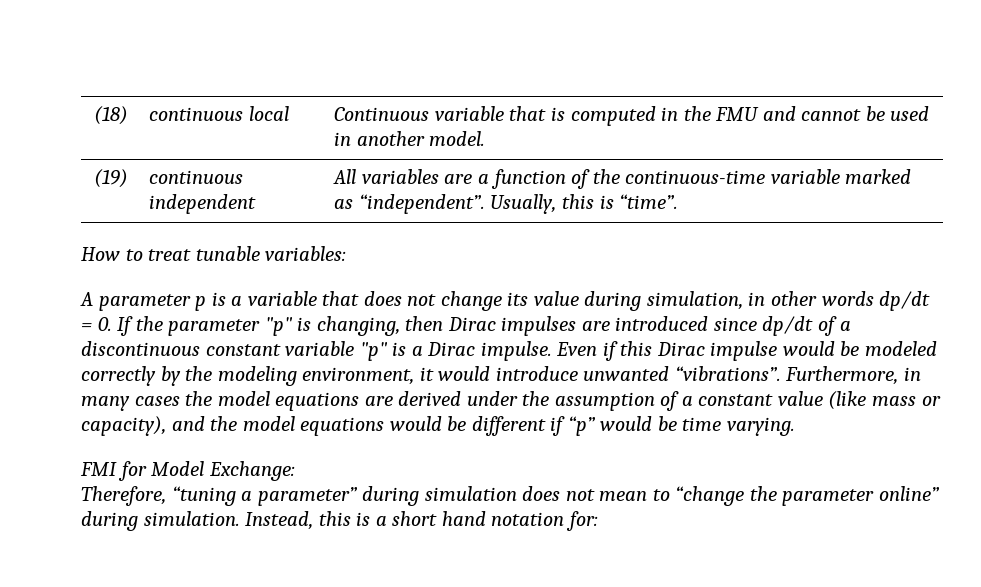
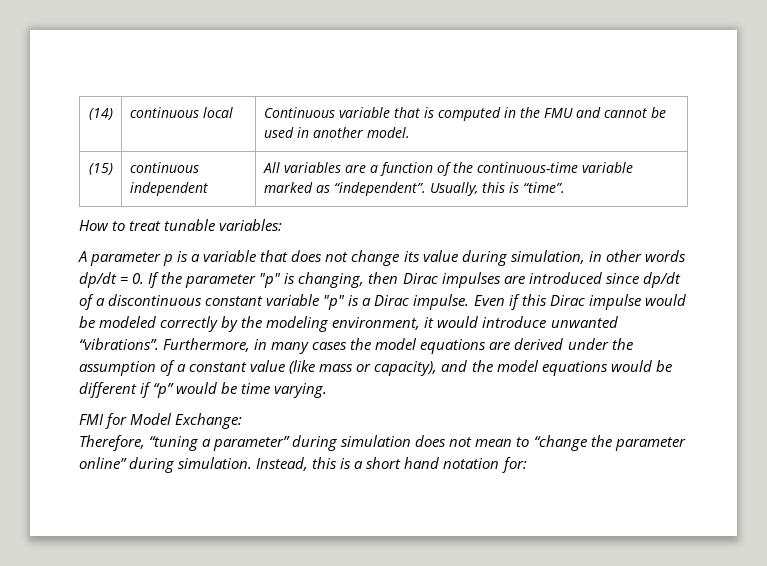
[93,106,128,125] (18) -> [89,108,114,120] (14)
[93,169,128,188] (19) -> [89,163,114,175] (15)

